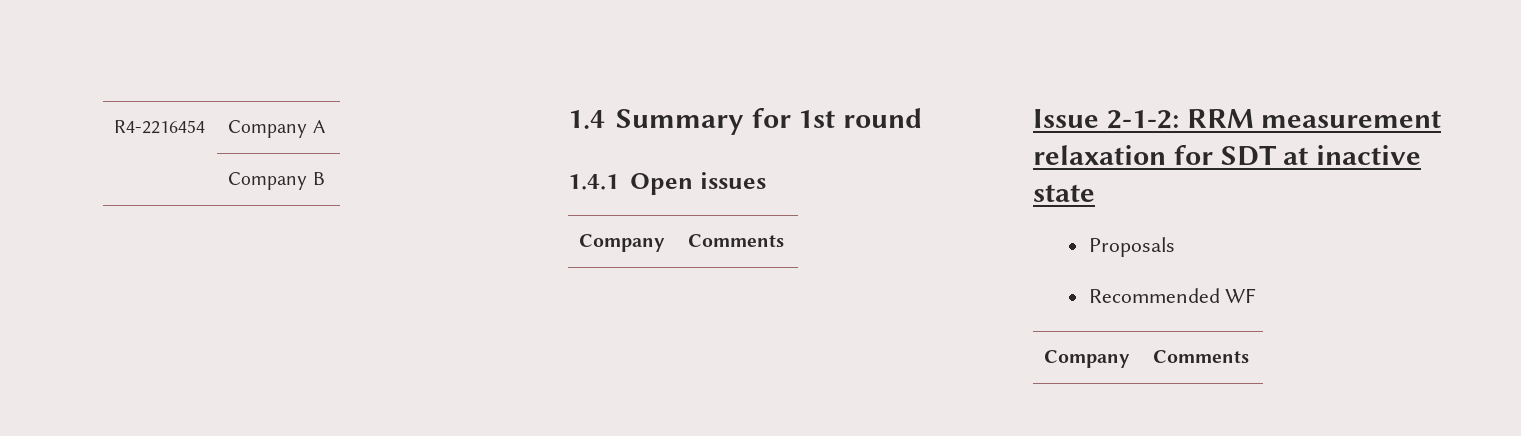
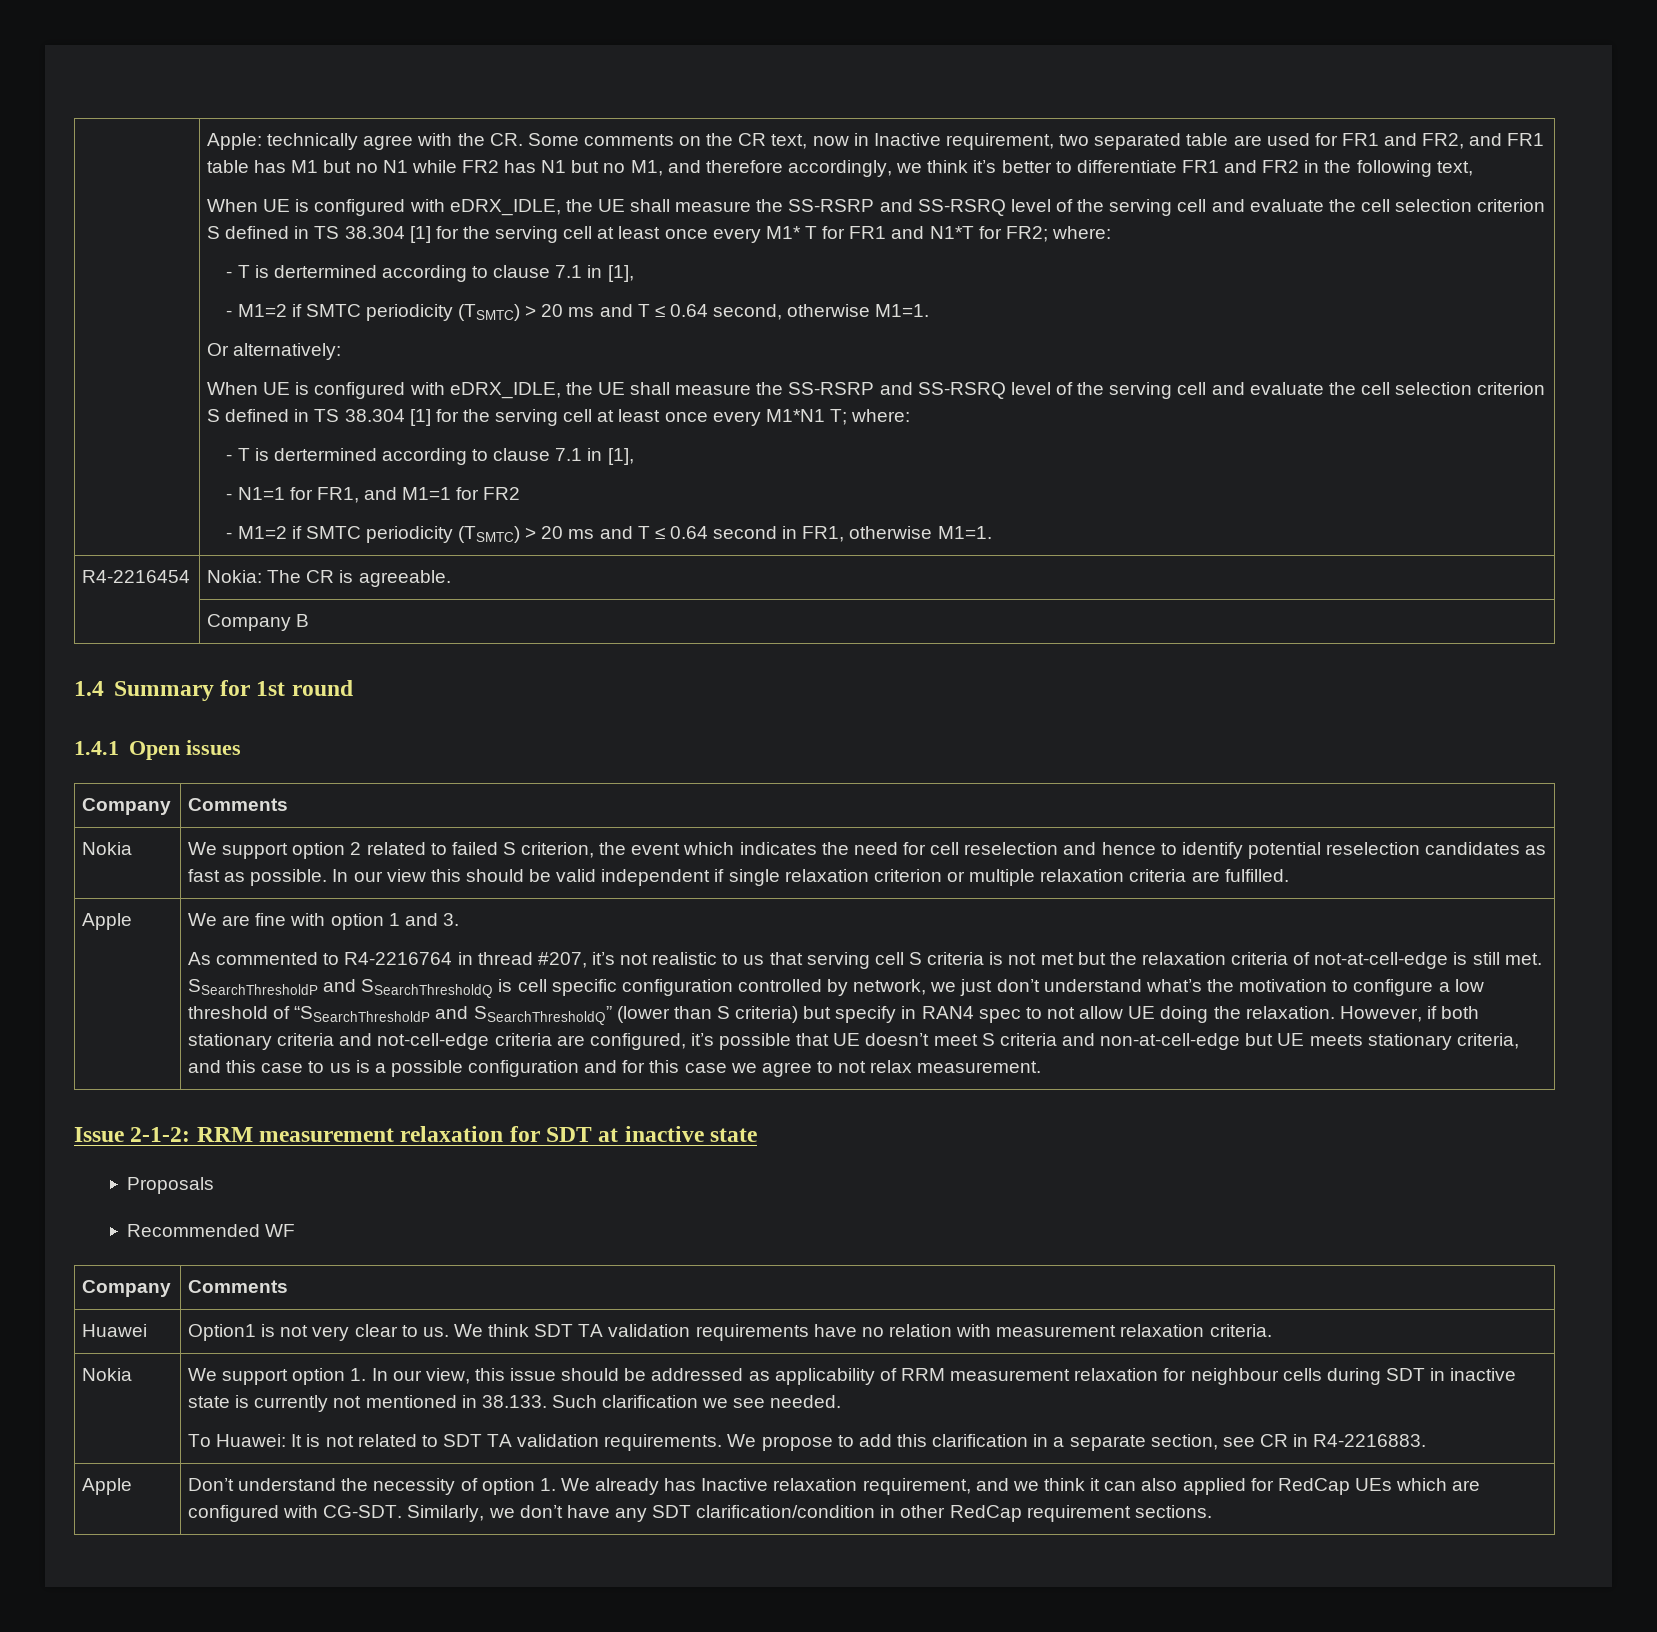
[114,120,206,134] [228,120,325,138] R4-2216454 | Company A -> [207,133,1545,150] [207,160,1473,177] [207,199,1546,216] [207,226,1111,243] [226,265,634,282] [226,304,930,321] [207,343,342,360] [207,382,1546,399] [207,409,911,426] [226,448,634,465] [226,487,521,503] [226,526,992,543] [82,570,191,583] [207,570,451,587] | Apple: technically agree with the CR. Some comments on the CR text, now in Inactive requirement, two separated table are used for FR1 and FR2, and FR1 table has M1 but no N1 while FR2 has N1 but no M1, and therefore accordingly, we think it’s better to differentiate FR1 and FR2 in the following text, // When UE is configured with eDRX_IDLE, the UE shall measure the SS-RSRP and SS-RSRQ level of the serving cell and evaluate the cell selection criterion S defined in TS 38.304 [1] for the serving cell at least once every M1* T for FR1 and N1*T for FR2; where: // - T is dertermined according to clause 7.1 in [1], // - M1=2 if SMTC periodicity (TSMTC) > 20 ms and T ≤ 0.64 second, otherwise M1=1. // Or alternatively: // When UE is configured with eDRX_IDLE, the UE shall measure the SS-RSRP and SS-RSRQ level of the serving cell and evaluate the cell selection criterion S defined in TS 38.304 [1] for the serving cell at least once every M1*N1 T; where: // - T is dertermined according to clause 7.1 in [1], // - N1=1 for FR1, and M1=1 for FR2 // - M1=2 if SMTC periodicity (TSMTC) > 20 ms and T ≤ 0.64 second in FR1, otherwise M1=1. // R4-2216454 | Nokia: The CR is agreeable.
(785, 240) none -> [82,842,133,855] [188,842,1547,859] [188,869,1289,886] [82,913,133,930] [188,913,459,930] [188,952,1542,969] [188,979,1484,998] [188,1006,1480,1025] [188,1033,1519,1050] [188,1060,1042,1077] // Nokia | We support option 2 related to failed S criterion, the event which indicates the need for cell reselection and hence to identify potential reselection candidates as fast as possible. In our view this should be valid independent if single relaxation criterion or multiple relaxation criteria are fulfilled. // Apple | We are fine with option 1 and 3. // As commented to R4-2216764 in thread #207, it’s not realistic to us that serving cell S criteria is not met but the relaxation criteria of not-at-cell-edge is still met. SSearchThresholdP and SSearchThresholdQ is cell specific configuration controlled by network, we just don’t understand what’s the motivation to configure a low threshold of “SSearchThresholdP and SSearchThresholdQ” (lower than S criteria) but specify in RAN4 spec to not allow UE doing the relaxation. However, if both stationary criteria and not-cell-edge criteria are configured, it’s possible that UE doesn’t meet S criteria and non-at-cell-edge but UE meets stationary criteria, and this case to us is a possible configuration and for this case we agree to not relax measurement.
(1250, 356) none -> [82,1324,148,1337] [188,1324,1272,1341] [82,1368,133,1381] [188,1368,1517,1385] [188,1395,842,1412] [188,1434,1427,1451] [82,1478,133,1495] [188,1478,1481,1495] [188,1505,1212,1522] // Huawei | Option1 is not very clear to us. We think SDT TA validation requirements have no relation with measurement relaxation criteria. // Nokia | We support option 1. In our view, this issue should be addressed as applicability of RRM measurement relaxation for neighbour cells during SDT in inactive state is currently not mentioned in 38.133. Such clarification we see needed. // To Huawei: It is not related to SDT TA validation requirements. We propose to add this clarification in a separate section, see CR in R4-2216883. // Apple | Don’t understand the necessity of option 1. We already has Inactive relaxation requirement, and we think it can also applied for RedCap UEs which are configured with CG-SDT. Similarly, we don’t have any SDT clarification/condition in other RedCap requirement sections.

